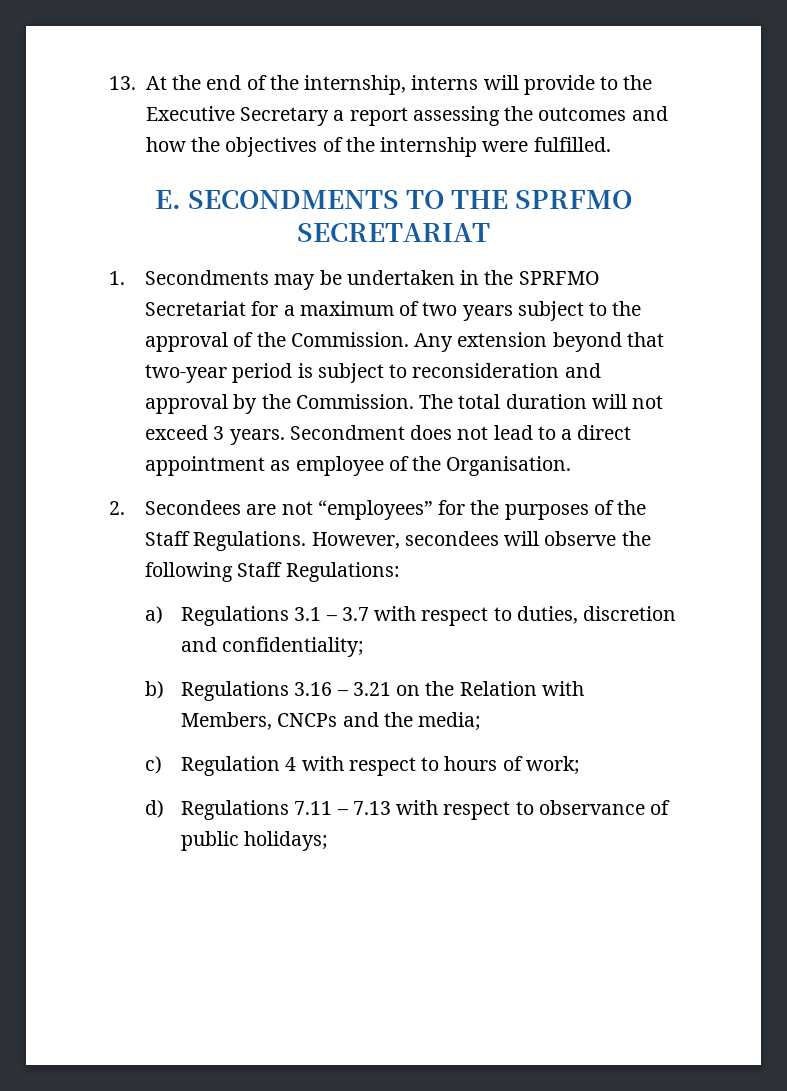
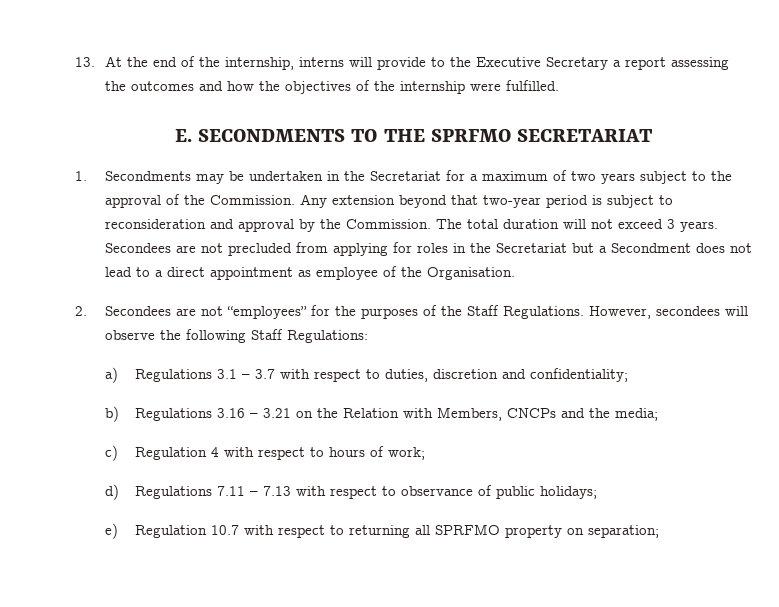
[518,271,599,285] SPRFMO -> (365, 176) none
(285, 437) none -> [104,242,607,256] Secondees are not precluded from applying for roles in the Secretariat but a
(329, 841) none -> [104,523,659,539] // e) Regulation 10.7 with respect to returning all SPRFMO property on separation;

